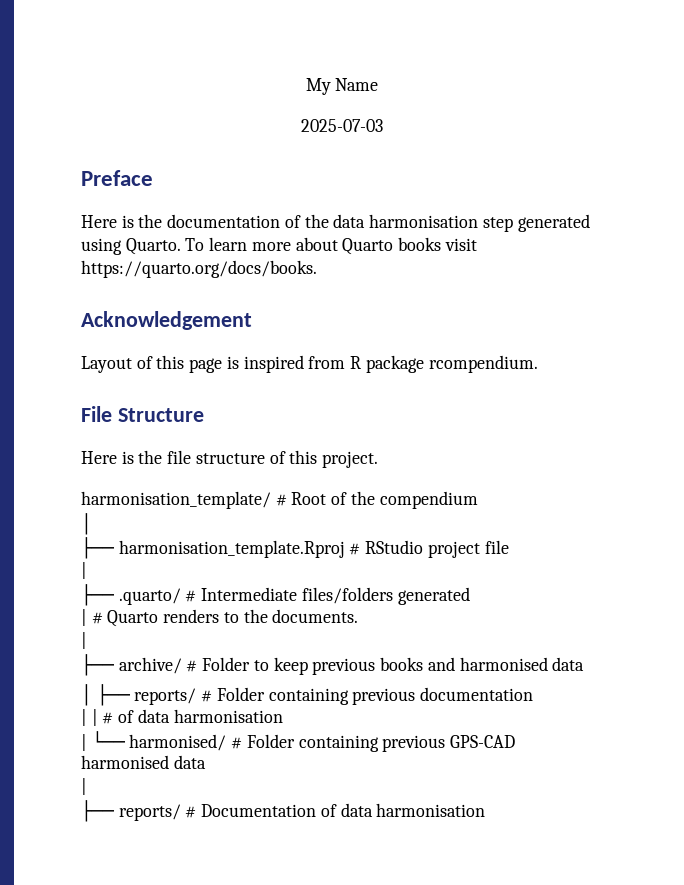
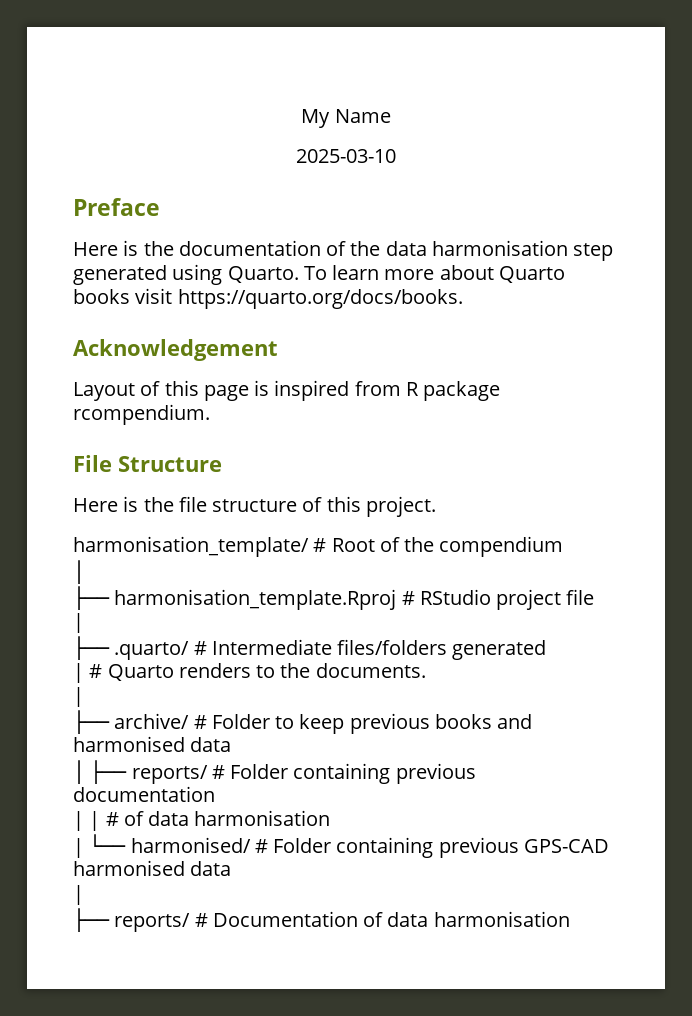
[301,119,383,132] 2025-07-03 -> [296,149,396,163] 2025-03-10

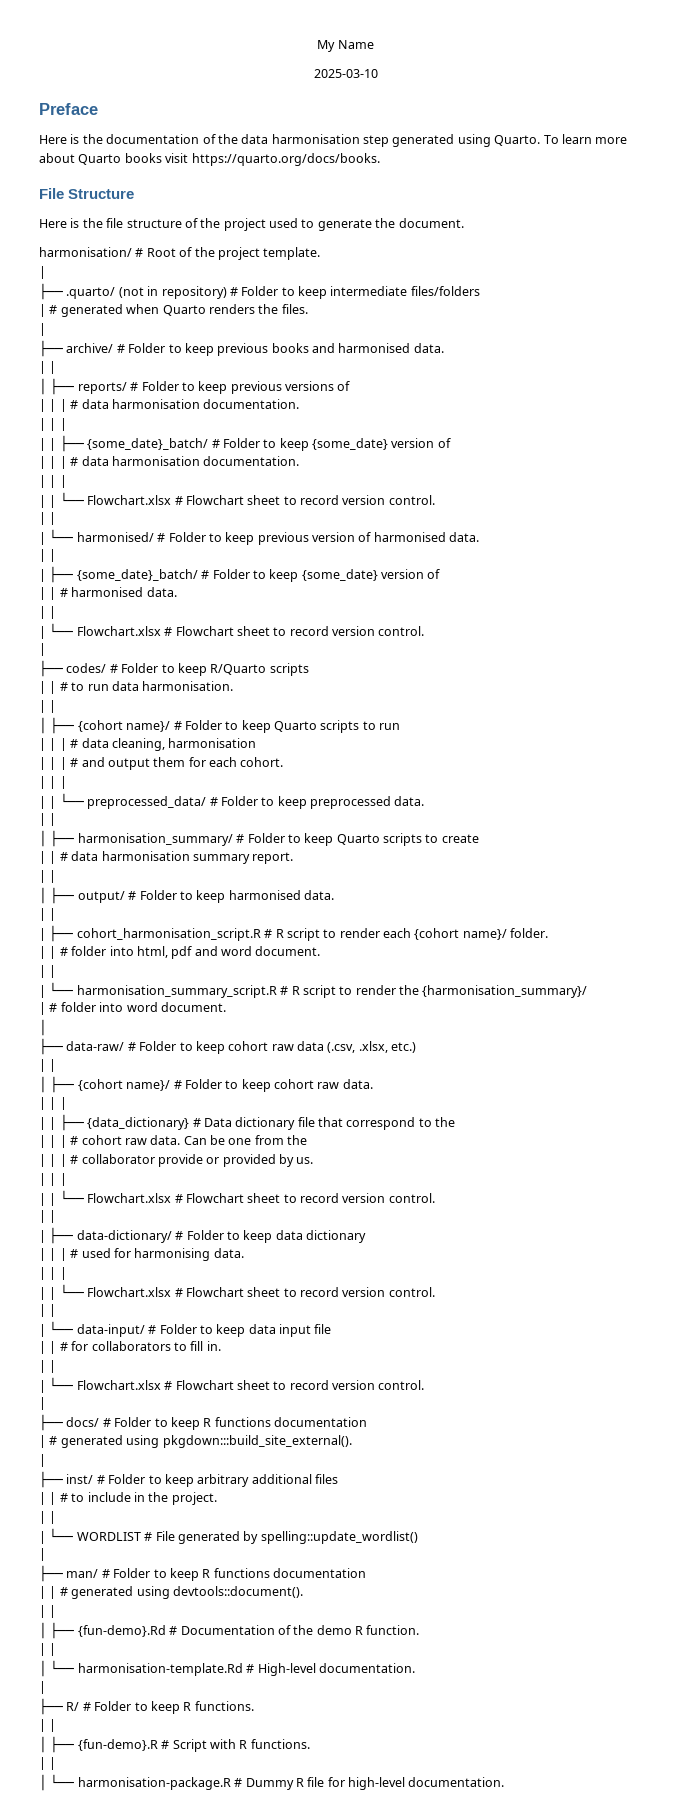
[73,339,278,361] [73,380,501,401] [73,404,210,425] // Acknowledgement // Layout of this page is inspired from R package rcompendium. -> (380, 159) none
[326,496,436,517] [73,536,564,557] [73,560,85,584] [73,586,595,610] [73,613,84,633] [73,636,332,660] this project. // harmonisation_template/ # Root of the compendium // │ // ├── harmonisation_template.Rproj # RStudio project file // | // ├── .quarto/ # Intermediate -> [200,218,464,231] [39,247,321,260] [39,266,46,279] [39,283,408,300] the project used to generate the document. // harmonisation/ # Root of the project template. // | // ├── .quarto/ (not in repository) # Folder to keep intermediate
[452,640,547,660] [73,663,426,683] generated // | # Quarto renders to the documents. -> [39,304,308,317] // | # generated when Quarto renders the files.
[190,737,232,752] data -> [413,343,444,353] [39,361,57,374] data. // | |
[293,763,476,784] [73,786,215,802] [73,810,331,831] containing previous documentation // | | # of data harmonisation -> [181,381,351,394] [39,399,300,412] [39,418,67,431] [39,435,451,452] [39,456,300,469] [39,475,67,488] [39,492,435,508] [39,512,57,525] to keep previous versions of // | | | # data harmonisation documentation. // | | | // | | ├── {some_date}_batch/ # Folder to keep {some_date} version of // | | | # data harmonisation documentation. // | | | // | | └── Flowchart.xlsx # Flowchart sheet to record version control. // | |
[336,837,609,858] [73,860,232,876] [73,885,84,905] [73,908,570,932] containing previous GPS-CAD harmonised data // | // ├── reports/ # Documentation of data harmonisation -> [208,532,480,545] [39,549,57,562] [39,566,441,583] [39,587,177,600] [39,606,57,619] [39,623,425,639] [39,643,46,656] [39,660,309,677] [39,681,234,694] [39,700,57,713] [39,717,401,734] [39,738,257,751] [39,757,284,770] [39,776,67,789] [39,793,425,809] [39,813,57,826] [39,830,479,847] [39,851,294,864] [39,870,57,883] [39,887,334,904] [39,908,57,921] [39,925,549,942] [39,946,321,959] [39,965,57,978] [39,982,588,998] [39,1002,226,1015] [39,1019,47,1036] [39,1038,417,1055] [39,1059,57,1072] [39,1076,373,1093] [39,1097,67,1110] [39,1114,456,1131] [39,1135,308,1148] [39,1154,314,1167] [39,1173,67,1186] [39,1190,435,1206] [39,1210,57,1223] [39,1227,366,1244] [39,1248,244,1261] [39,1267,67,1280] [39,1284,435,1300] [39,1304,57,1317] [39,1321,332,1337] [39,1341,221,1354] [39,1360,57,1373] [39,1377,425,1393] [39,1397,46,1410] [39,1414,367,1431] [39,1435,352,1448] [39,1454,46,1467] [39,1471,338,1488] [39,1492,217,1505] [39,1511,57,1524] [39,1528,418,1544] [39,1548,46,1561] [39,1565,366,1582] [39,1586,303,1599] [39,1605,57,1618] [39,1622,420,1639] [39,1643,57,1656] [39,1660,415,1677] [39,1681,46,1694] [39,1698,254,1715] [39,1719,57,1732] [39,1736,310,1753] [39,1757,57,1770] [39,1774,505,1791] to keep previous version of harmonised data. // | | // | ├── {some_date}_batch/ # Folder to keep {some_date} version of // | | # harmonised data. // | | // | └── Flowchart.xlsx # Flowchart sheet to record version control. // | // ├── codes/ # Folder to keep R/Quarto scripts // | | # to run data harmonisation. // | | // │ ├── {cohort name}/ # Folder to keep Quarto scripts to run // | | | # data cleaning, harmonisation // | | | # and output them for each cohort. // | | | // | | └── preprocessed_data/ # Folder to keep preprocessed data. // | | // │ ├── harmonisation_summary/ # Folder to keep Quarto scripts to create // | | # data harmonisation summary report. // | | // │ ├── output/ # Folder to keep harmonised data. // | | // | ├── cohort_harmonisation_script.R # R script to render each {cohort name}/ folder. // | | # folder into html, pdf and word document. // | | // | └── harmonisation_summary_script.R # R script to render the {harmonisation_summary}/ // | # folder into word document. // │ // ├── data-raw/ # Folder to keep cohort raw data (.csv, .xlsx, etc.) // | | // │ ├── {cohort name}/ # Folder to keep cohort raw data. // | | | // | | ├── {data_dictionary} # Data dictionary file that correspond to the // | | | # cohort raw data. Can be one from the // | | | # collaborator provide or provided by us. // | | | // | | └── Flowchart.xlsx # Flowchart sheet to record version control. // | | // | ├── data-dictionary/ # Folder to keep data dictionary // | | | # used for harmonising data. // | | | // | | └── Flowchart.xlsx # Flowchart sheet to record version control. // | | // | └── data-input/ # Folder to keep data input file // | | # for collaborators to fill in. // | | // | └── Flowchart.xlsx # Flowchart sheet to record version control. // | // ├── docs/ # Folder to keep R functions documentation // | # generated using pkgdown:::build_site_external(). // | // ├── inst/ # Folder to keep arbitrary additional files // | | # to include in the project. // | | // | └── WORDLIST # File generated by spelling::update_wordlist() // | // ├── man/ # Folder to keep R functions documentation // | | # generated using devtools::document(). // | | // │ ├── {fun-demo}.Rd # Documentation of the demo R function. // | | // │ └── harmonisation-template.Rd # High-level documentation. // | // ├── R/ # Folder to keep R functions. // | | // │ ├── {fun-demo}.R # Script with R functions. // | | // │ └── harmonisation-package.R # Dummy R file for high-level documentation.

